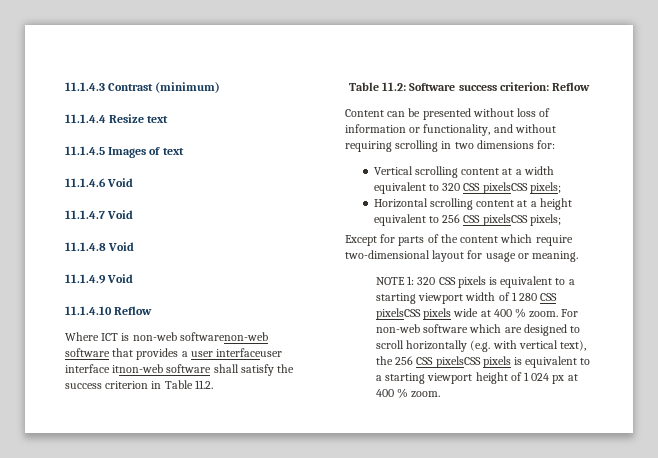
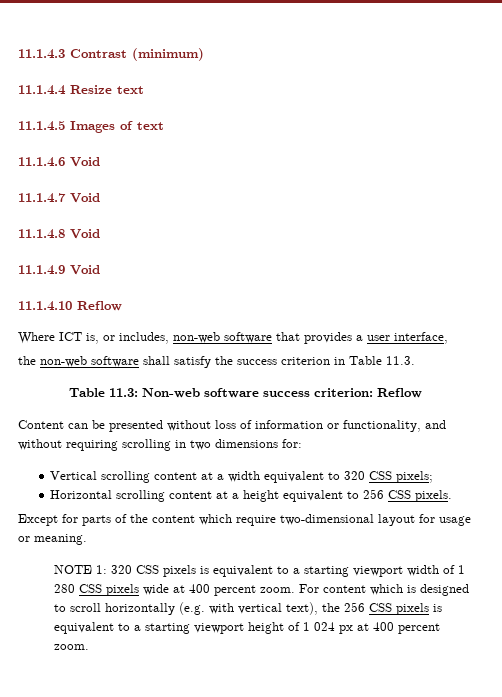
[121,332,268,341] is non-web softwarenon-web -> [86,332,220,344] is, or includes, non-web
[216,348,283,357] [65,364,164,373] interfaceuser interface itnon-web -> [394,332,448,344] [18,356,87,367] interface, // the non-web
[194,380,213,389] [348,82,456,91] 11.2. // Table 11.2: Software -> [386,356,415,365] [69,388,259,398] 11.3. // Table 11.3: Non-web software
[482,182,528,194] pixelsCSS -> (393, 475) none
[482,214,561,226] pixelsCSS pixels; -> [415,490,453,502] pixels.
[375,308,421,320] pixelsCSS -> (103, 588) none
[514,308,526,318] % -> [214,585,257,596] percent
[375,324,522,333] non-web software which are -> [323,584,417,595] content which is
[435,356,481,368] pixelsCSS -> (393, 607) none
[397,388,409,398] % -> [398,623,441,634] percent

